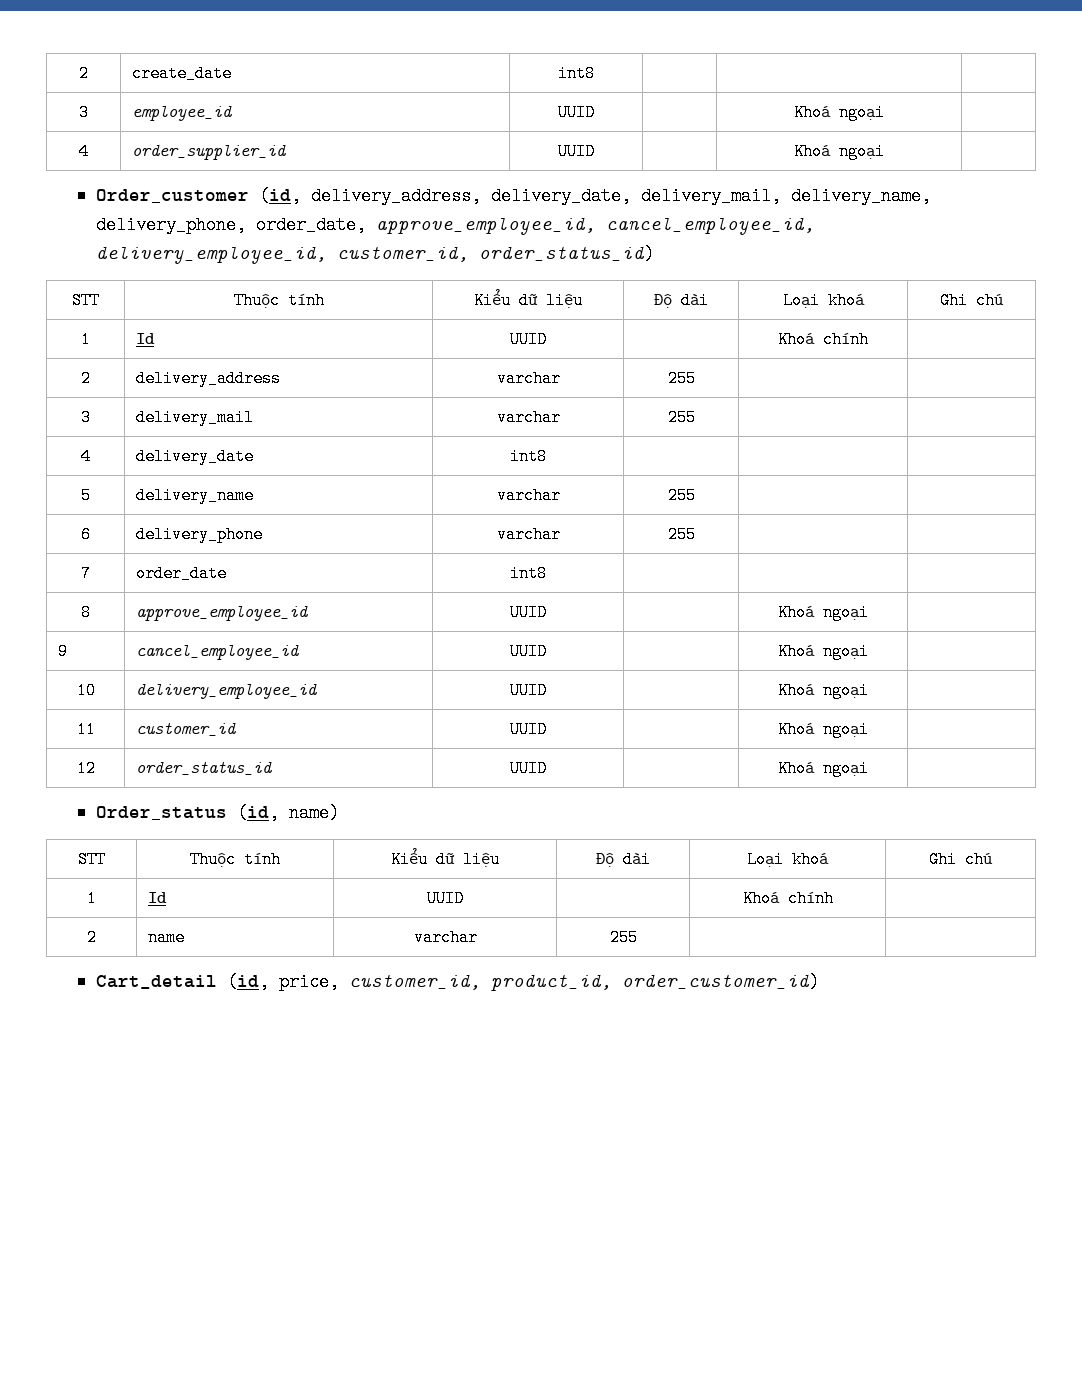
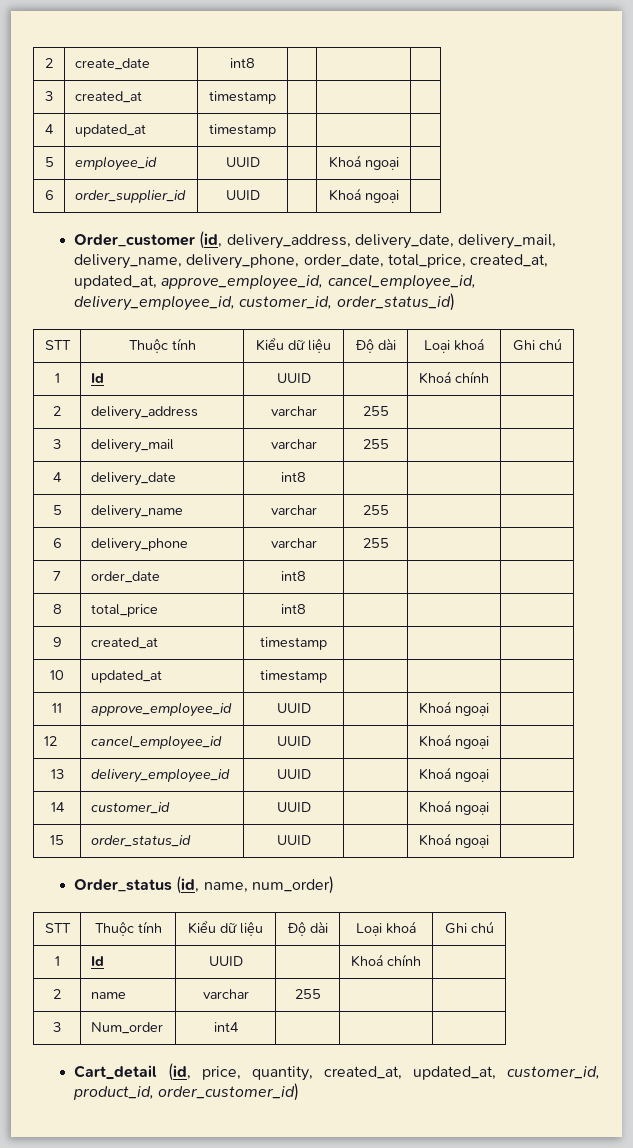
(89, 112) none -> [74,91,142,103] [209,91,276,104] [45,124,54,134] [74,124,146,137] [209,124,276,137] [44,157,54,167] | created_at | timestamp | | | // 4 | updated_at | timestamp | | | // 5
[79,143,89,160] 4 -> [44,190,54,200] 6
(366, 225) none -> [387,254,549,268] [74,275,158,289] total_price, created_at, updated_at,
(91, 612) none -> [90,604,158,617] [281,604,306,614] [52,637,62,647] [90,637,158,649] [260,637,327,650] [50,670,64,680] [90,670,162,683] [260,670,327,683] [52,703,62,713] | total_price | int8 | | | // 9 | created_at | timestamp | | | // 10 | updated_at | timestamp | | | // 11
[57,643,68,660] 9 -> [43,736,57,746] 12
[76,682,96,699] 10 -> [50,769,64,779] 13
[76,721,96,738] 11 -> [50,802,65,812] 14
[76,760,96,777] 12 -> [50,835,64,845] 15
[288,804,339,822] name) -> [203,876,334,894] name, num_order)
(638, 937) none -> [53,1022,61,1032] [90,1022,163,1034] [213,1022,239,1032] // 3 | Num_order | int4 | | |
(339, 982) none -> [252,1066,497,1081] quantity, created_at, updated_at,

